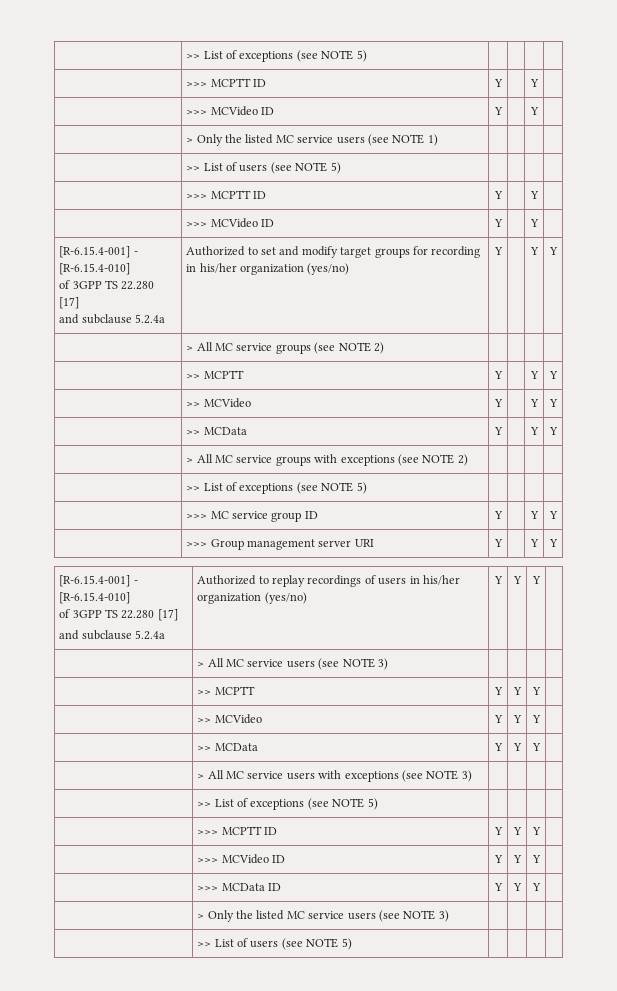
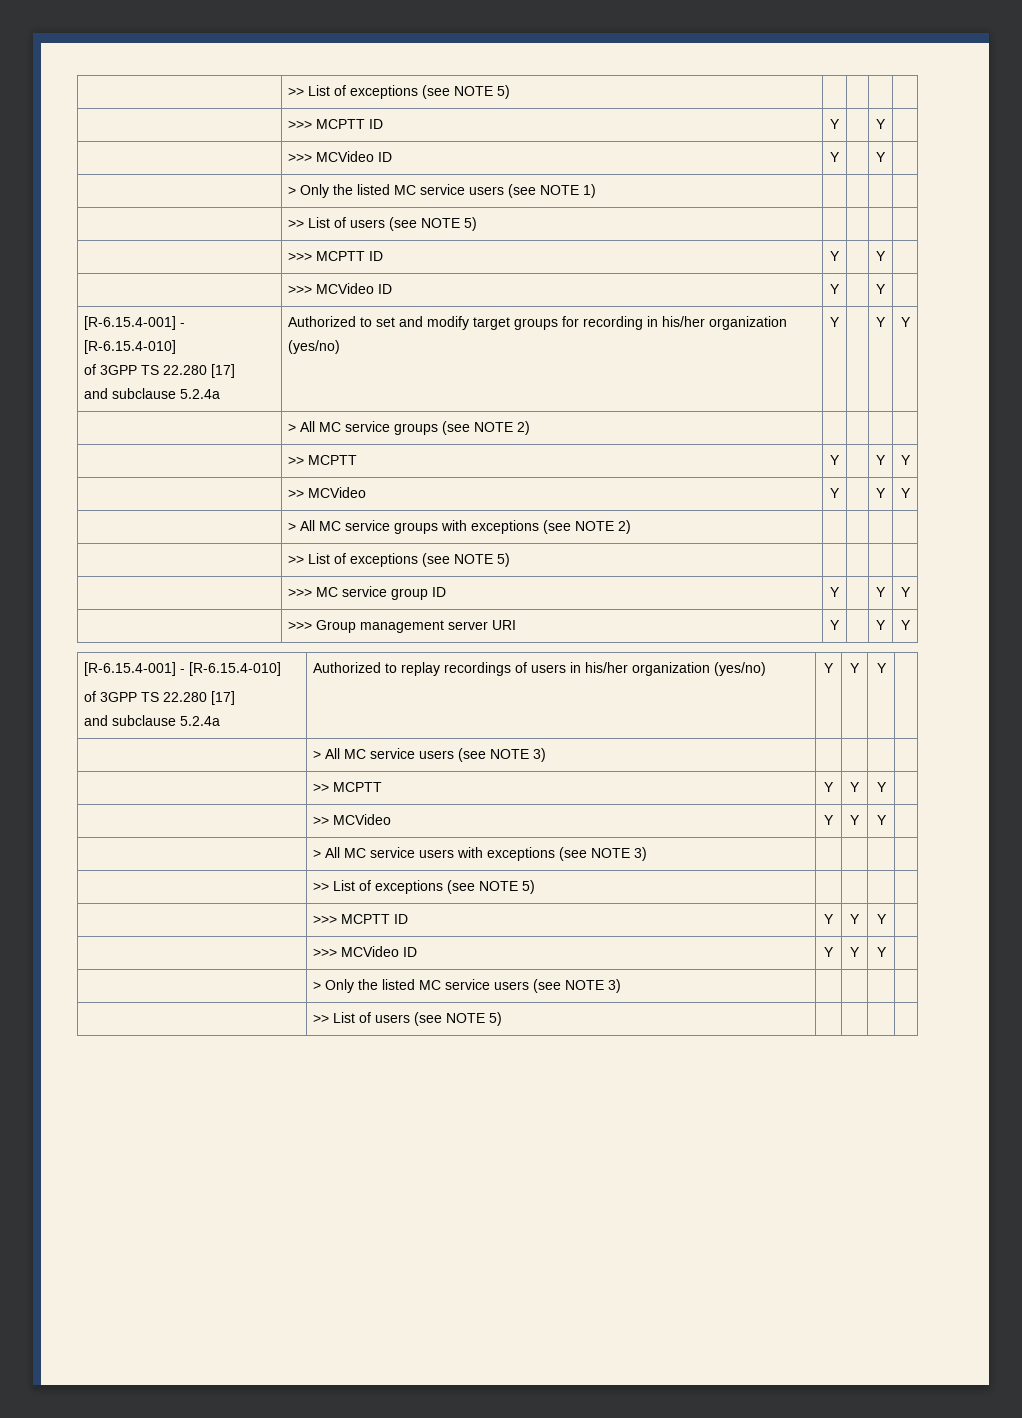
[186,427,247,435] [493,427,503,435] [529,427,539,435] [548,427,558,435] // | >> MCData | Y | | Y | Y -> (911, 493) none
[197,743,258,751] [493,743,503,751] [512,743,522,751] [531,743,541,751] // | >> MCData | Y | Y | Y | -> (887, 820) none
[197,883,282,891] [493,883,503,891] [512,883,522,891] [531,883,541,891] // | >>> MCData ID | Y | Y | Y | -> (887, 952) none

